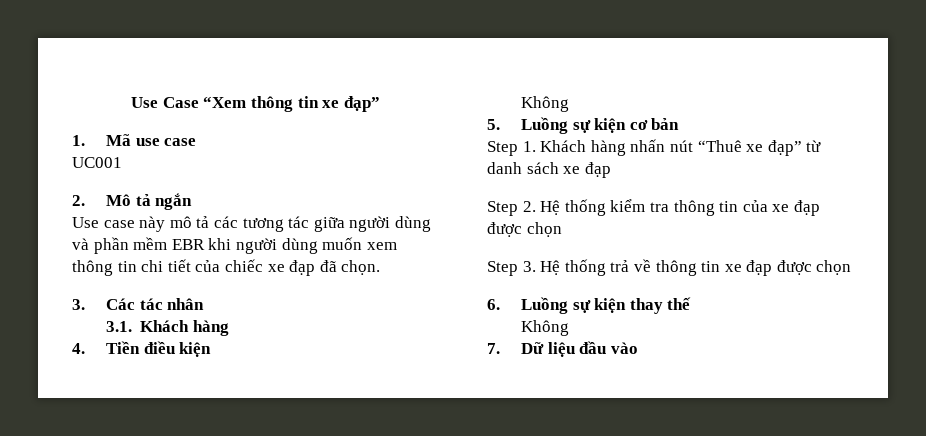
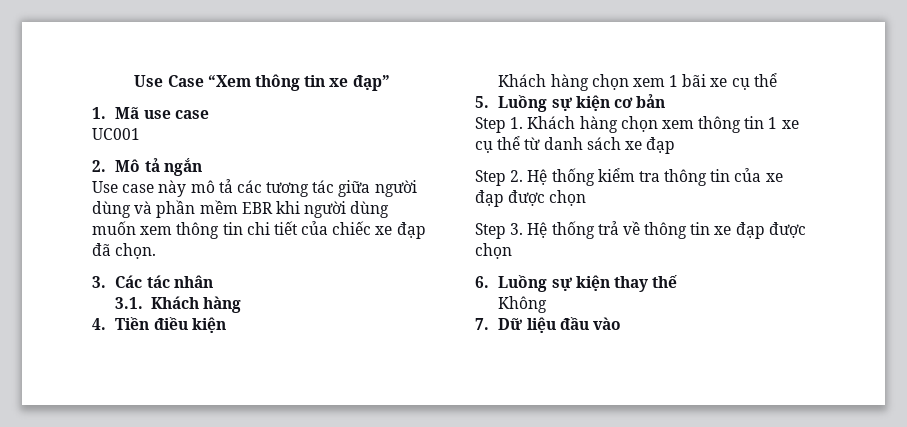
[520,96,569,112] Không -> [498,73,777,91] Khách hàng chọn xem 1 bãi xe cụ thể
[630,139,802,156] nhấn nút “Thuê xe đạp” -> [620,116,799,133] [475,136,521,153] chọn xem thông tin 1 xe cụ thể

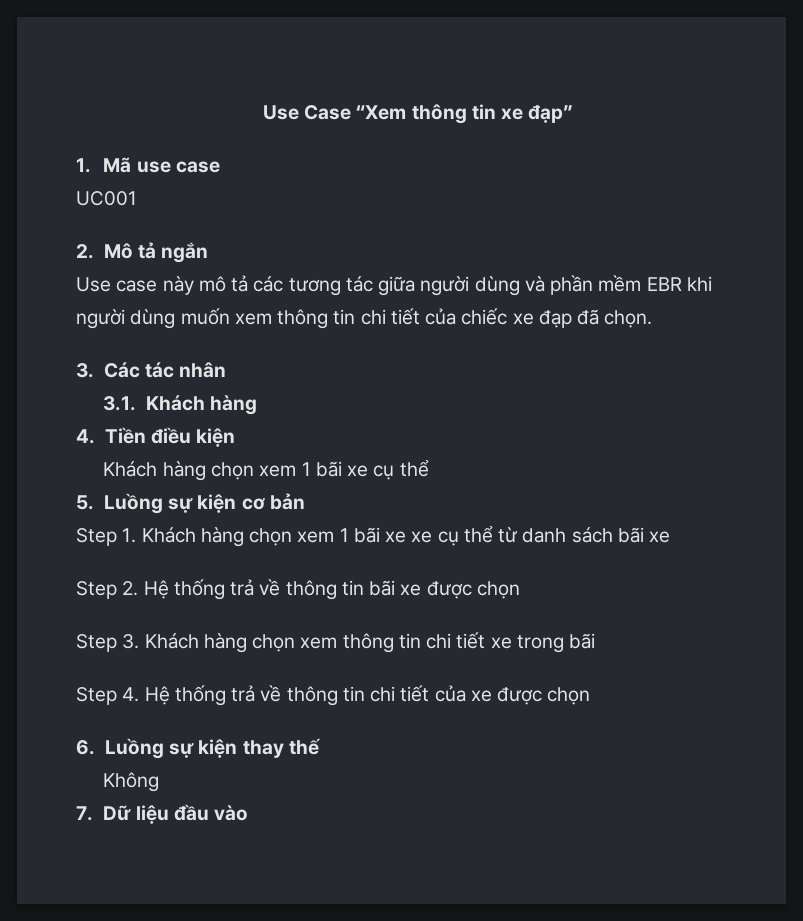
[698,116,778,133] thông tin 1 -> [339,527,407,543] 1 bãi xe
[624,137,676,154] xe đạp -> [617,527,671,543] bãi xe
[597,168,783,186] [475,190,587,207] [475,221,765,239] kiểm tra thông tin của xe đạp được chọn // Step 3. Hệ thống trả về thông tin xe đạp -> [230,579,520,600] [76,632,596,653] [76,685,492,706] trả về thông tin bãi xe được chọn // Step 3. Khách hàng chọn xem thông tin chi tiết xe trong bãi // Step 4. Hệ thống trả về thông tin chi tiết của xe

